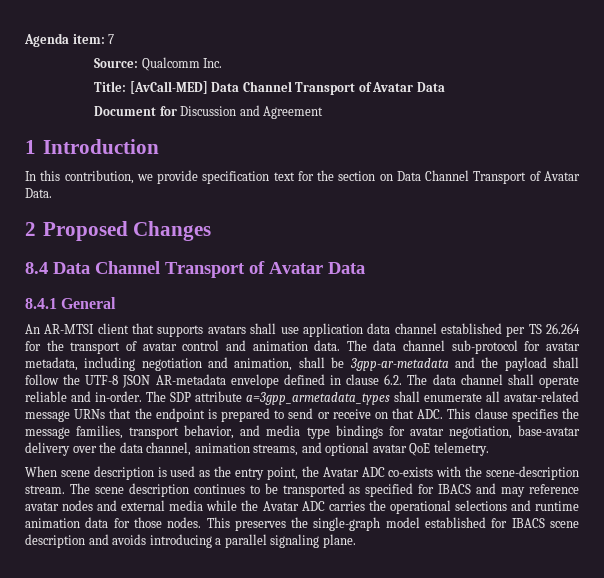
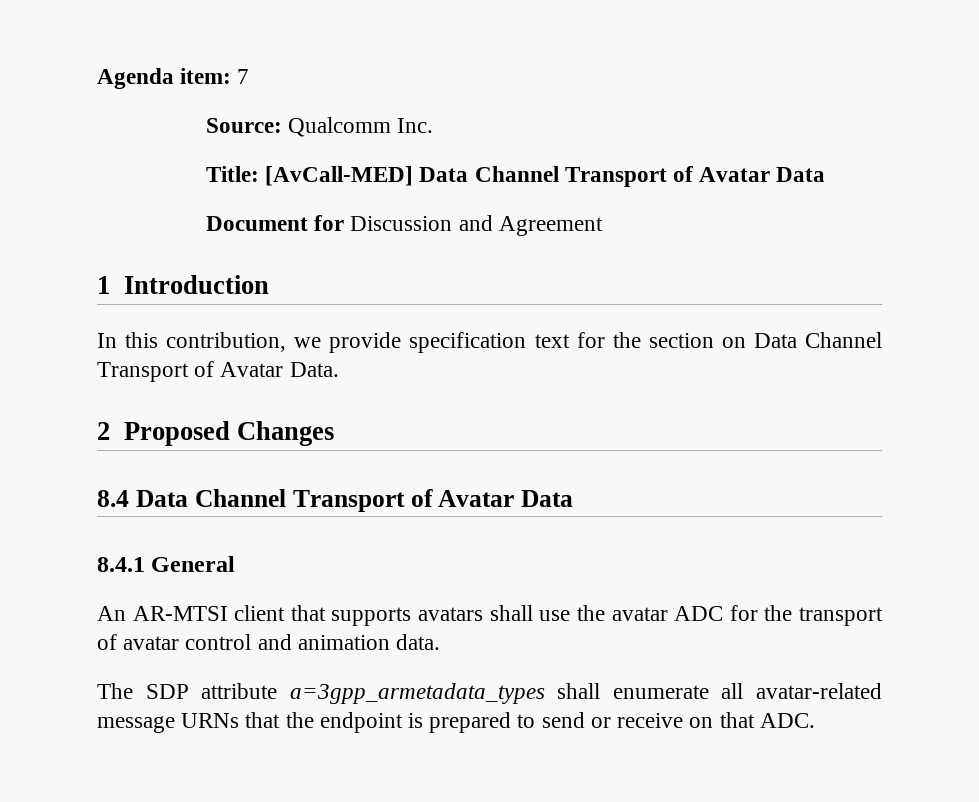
[302,323,580,337] application data channel established per TS 26.264 -> [576,605,724,621] the avatar ADC
[346,340,581,354] [25,357,580,371] [25,374,580,388] [25,391,142,402] The data channel sub-protocol for avatar metadata, including negotiation and animation, shall be 3gpp-ar-metadata and the payload shall follow the UTF-8 JSON AR-metadata envelope defined in clause 6.2. The data channel shall operate reliable and in-order. -> (441, 642) //
[447,408,580,422] [25,425,580,439] [25,442,489,456] [25,466,580,480] [25,483,579,497] [25,500,579,514] [25,517,580,531] [25,534,356,548] This clause specifies the message families, transport behavior, and media type bindings for avatar negotiation, base-avatar delivery over the data channel, animation streams, and optional avatar QoE telemetry. // When scene description is used as the entry point, the Avatar ADC co-exists with the scene-description stream. The scene description continues to be transported as specified for IBACS and may reference avatar nodes and external media while the Avatar ADC carries the operational selections and runtime animation data for those nodes. This preserves the single-graph model established for IBACS scene description and avoids introducing a parallel signaling plane. -> (815, 720) none

